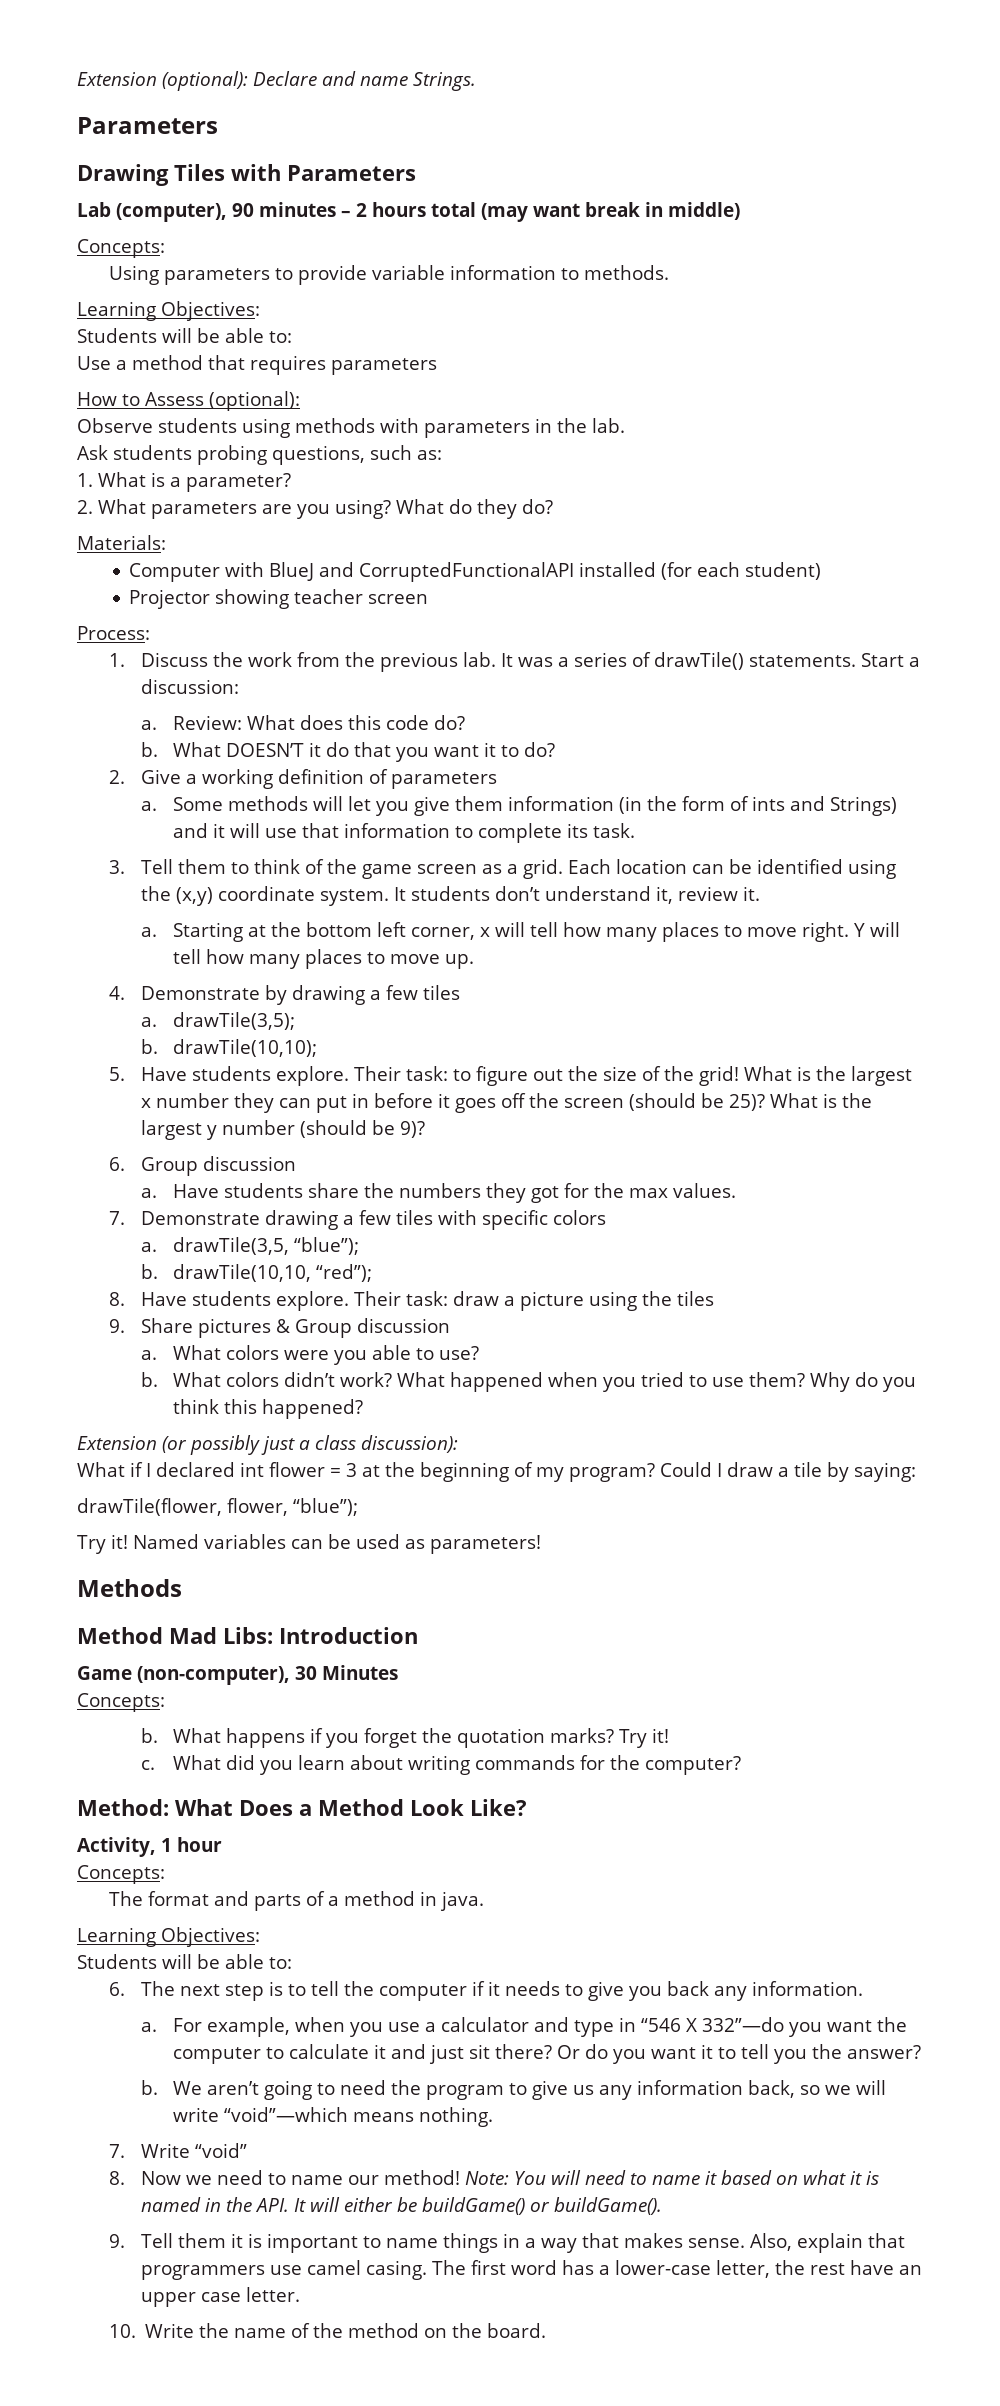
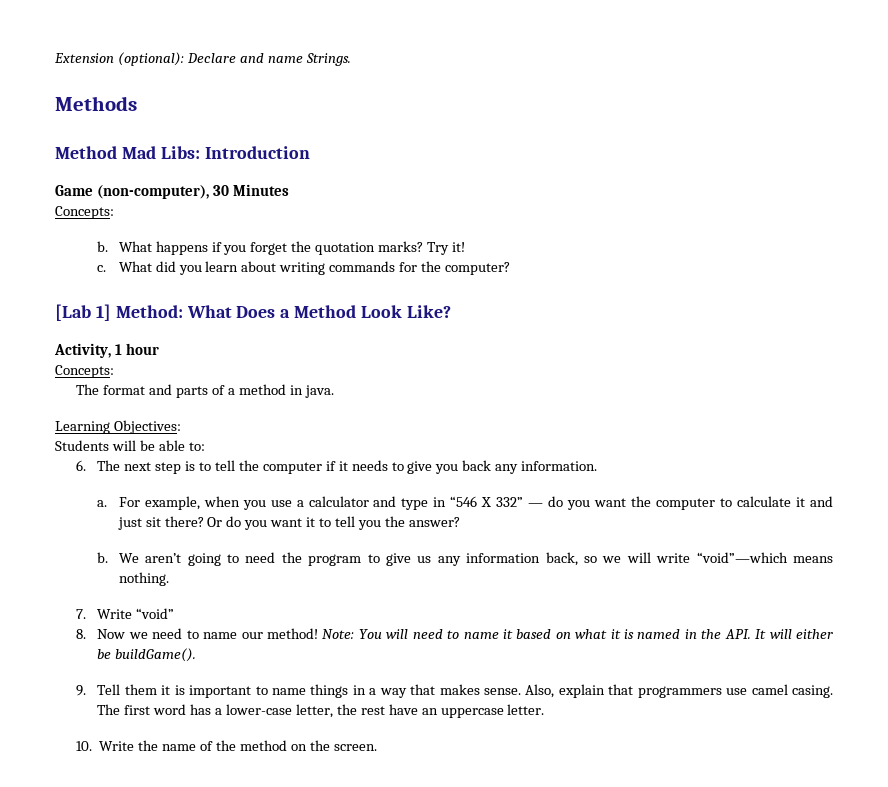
[77,117,218,134] [77,164,416,186] [77,202,740,222] [77,239,165,258] [108,265,669,285] [77,301,260,321] [77,328,292,343] [77,355,437,375] [77,391,300,411] [77,418,625,438] [77,445,442,465] [77,472,291,492] [77,499,553,519] [77,535,166,550] [129,562,822,582] [129,589,429,609] [77,626,150,640] [108,652,920,672] [140,679,239,694] [140,715,465,730] [140,742,555,762] [108,769,497,789] [140,796,897,816] [172,823,635,843] [108,859,896,879] [140,886,760,906] [140,922,900,942] [172,949,474,969] [108,985,460,1005] [140,1012,295,1030] [140,1039,317,1057] [108,1066,912,1086] [140,1093,872,1113] [140,1120,425,1140] [108,1156,296,1176] [140,1183,736,1203] [108,1210,606,1230] [140,1237,359,1255] [140,1264,372,1282] [108,1291,714,1311] [108,1318,450,1338] [140,1345,479,1365] [140,1372,916,1392] [172,1399,363,1419] [77,1435,458,1455] [77,1462,916,1482] [77,1498,358,1516] [77,1534,541,1554] // Parameters // Drawing Tiles with Parameters // Lab (computer), 90 minutes – 2 hours total (may want break in middle) // Concepts: // Using parameters to provide variable information to methods. // Learning Objectives: // Students will be able to: // Use a method that requires parameters // How to Assess (optional): // Observe students using methods with parameters in the lab. // Ask students probing questions, such as: // 1. What is a parameter? // 2. What parameters are you using? What do they do? // Materials: // Computer with BlueJ and CorruptedFunctionalAPI installed (for each student) // Projector showing teacher screen // Process: // 1. Discuss the work from the previous lab. It was a series of drawTile() statements. Start a discussion: // a. Review: What does this code do? // b. What DOESN’T it do that you want it to do? // 2. Give a working definition of parameters // a. Some methods will let you give them information (in the form of ints and Strings) and it will use that information to complete its task. // 3. Tell them to think of the game screen as a grid. Each location can be identified using the (x,y) coordinate system. It students don’t understand it, review it. // a. Starting at the bottom left corner, x will tell how many places to move right. Y will tell how many places to move up. // 4. Demonstrate by drawing a few tiles // a. drawTile(3,5); // b. drawTile(10,10); // 5. Have students explore. Their task: to figure out the size of the grid! What is the largest x number they can put in before it goes off the screen (should be 25)? What is the largest y number (should be 9)? // 6. Group discussion // a. Have students share the numbers they got for the max values. // 7. Demonstrate drawing a few tiles with specific colors // a. drawTile(3,5, “blue”); // b. drawTile(10,10, “red”); // 8. Have students explore. Their task: draw a picture using the tiles // 9. Share pictures & Group discussion // a. What colors were you able to use? // b. What colors didn’t work? What happened when you tried to use them? Why do you think this happened? // Extension (or possibly just a class discussion): // What if I declared int flower = 3 at the beginning of my program? Could I draw a tile by saying: // drawTile(flower, flower, “blue”); // Try it! Named variables can be used as parameters! -> (351, 59) none
(741, 1765) none -> [55,304,111,321] [Lab 1]
[701,2017,784,2032] 332”—do -> [496,496,564,507] 332” — do
[421,2197,550,2215] buildGame() or -> (112, 654) none
[140,2292,241,2307] upper case -> [440,708,504,718] uppercase
[487,2323,547,2338] board. -> [333,744,377,751] screen.

